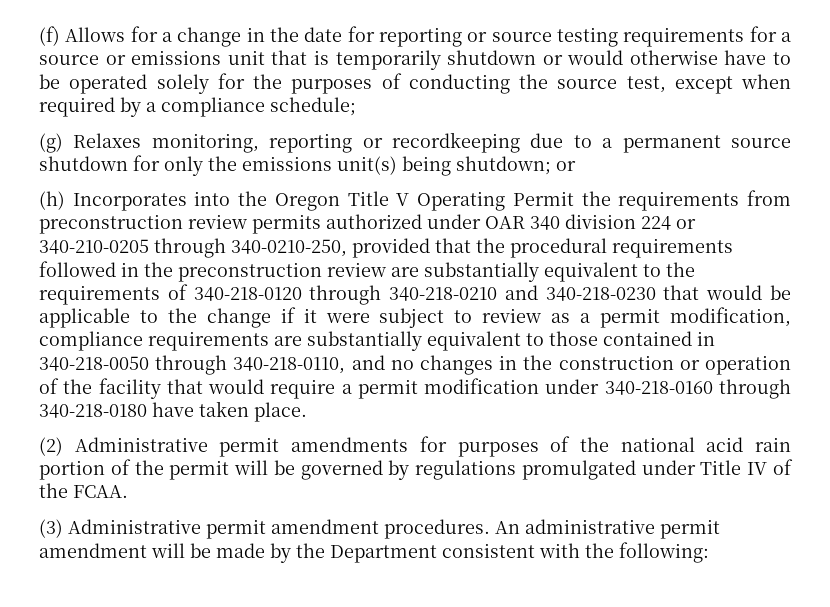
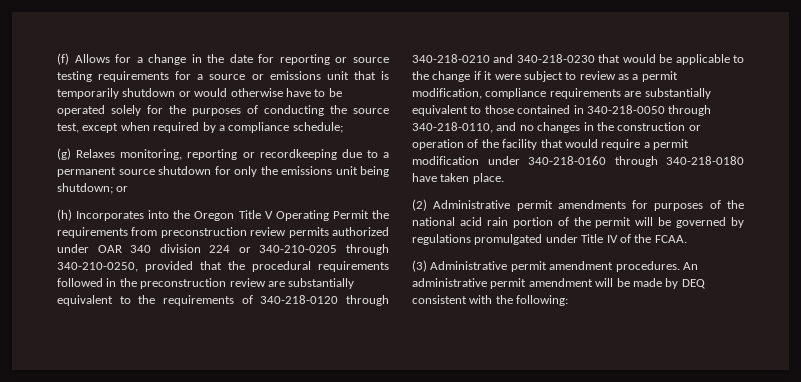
[337,156,397,175] unit(s) -> [335,166,358,175] unit
[231,239,347,257] 340-0210-250, -> [57,262,138,272] 340-210-0250,
[296,543,437,563] the Department -> [681,279,705,289] DEQ

